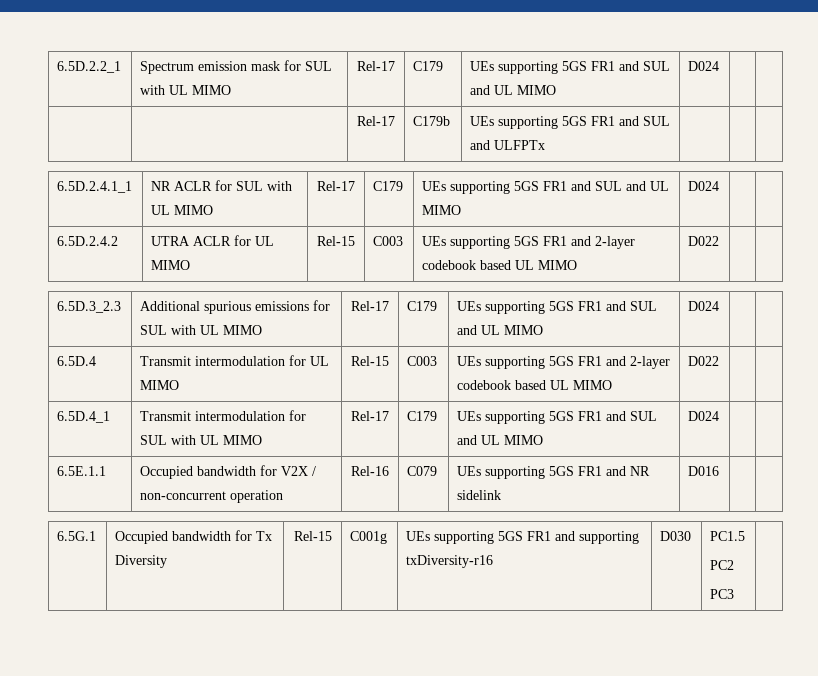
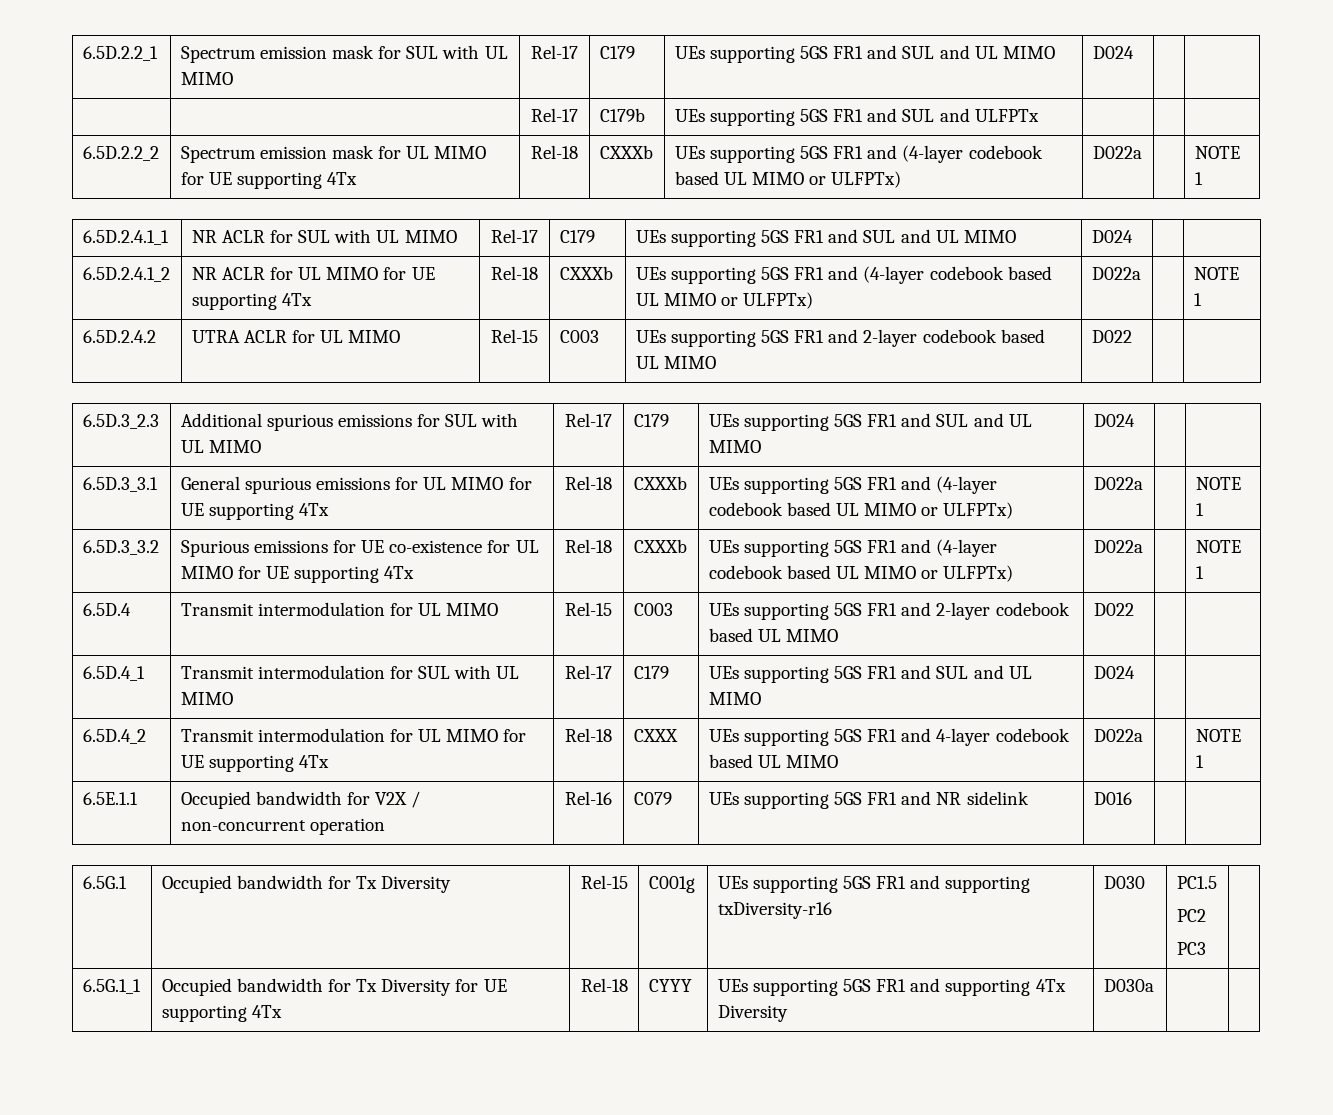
(546, 145) none -> [82,146,159,161] [180,145,487,163] [180,172,358,189] [531,145,578,159] [599,145,653,159] [674,145,1043,163] [674,171,902,188] [1092,146,1142,159] [1194,146,1240,159] [1194,172,1203,185] // 6.5D.2.2_2 | Spectrum emission mask for UL MIMO for UE supporting 4Tx | Rel-18 | CXXXb | UEs supporting 5GS FR1 and (4-layer codebook based UL MIMO or ULFPTx) | D022a | | NOTE 1
(720, 186) none -> [82,267,170,282] [191,267,435,280] [191,293,312,310] [491,266,538,280] [559,266,613,280] [635,266,1052,284] [635,292,814,309] [1091,267,1141,280] [1193,267,1239,280] [1193,293,1202,306] // 6.5D.2.4.1_2 | NR ACLR for UL MIMO for UE supporting 4Tx | Rel-18 | CXXXb | UEs supporting 5GS FR1 and (4-layer codebook based UL MIMO or ULFPTx) | D022a | | NOTE 1
(720, 306) none -> [82,477,158,492] [180,476,532,494] [180,503,330,520] [565,476,612,490] [633,476,687,490] [708,476,998,494] [708,502,1014,519] [1093,477,1143,490] [1195,477,1241,490] [1195,503,1204,516] [82,540,159,555] [180,540,539,557] [180,566,415,583] [565,539,612,553] [633,539,687,553] [708,539,998,557] [708,565,1014,582] [1093,540,1143,553] [1195,540,1241,553] [1195,566,1204,579] // 6.5D.3_3.1 | General spurious emissions for UL MIMO for UE supporting 4Tx | Rel-18 | CXXXb | UEs supporting 5GS FR1 and (4-layer codebook based UL MIMO or ULFPTx) | D022a | | NOTE 1 // 6.5D.3_3.2 | Spurious emissions for UE co-existence for UL MIMO for UE supporting 4Tx | Rel-18 | CXXXb | UEs supporting 5GS FR1 and (4-layer codebook based UL MIMO or ULFPTx) | D022a | | NOTE 1
(720, 416) none -> [82,729,146,744] [180,728,527,742] [180,755,330,772] [565,728,612,742] [633,729,678,742] [708,728,1070,746] [708,754,839,768] [1093,729,1143,742] [1195,729,1241,742] [1195,755,1204,768] // 6.5D.4_2 | Transmit intermodulation for UL MIMO for UE supporting 4Tx | Rel-18 | CXXX | UEs supporting 5GS FR1 and 4-layer codebook based UL MIMO | D022a | | NOTE 1
(735, 594) none -> [82,979,141,994] [161,978,507,996] [161,1005,282,1022] [580,978,628,992] [648,979,692,992] [717,978,1066,996] [717,1005,788,1022] [1103,979,1154,992] // 6.5G.1_1 | Occupied bandwidth for Tx Diversity for UE supporting 4Tx | Rel-18 | CYYY | UEs supporting 5GS FR1 and supporting 4Tx Diversity | D030a | |

